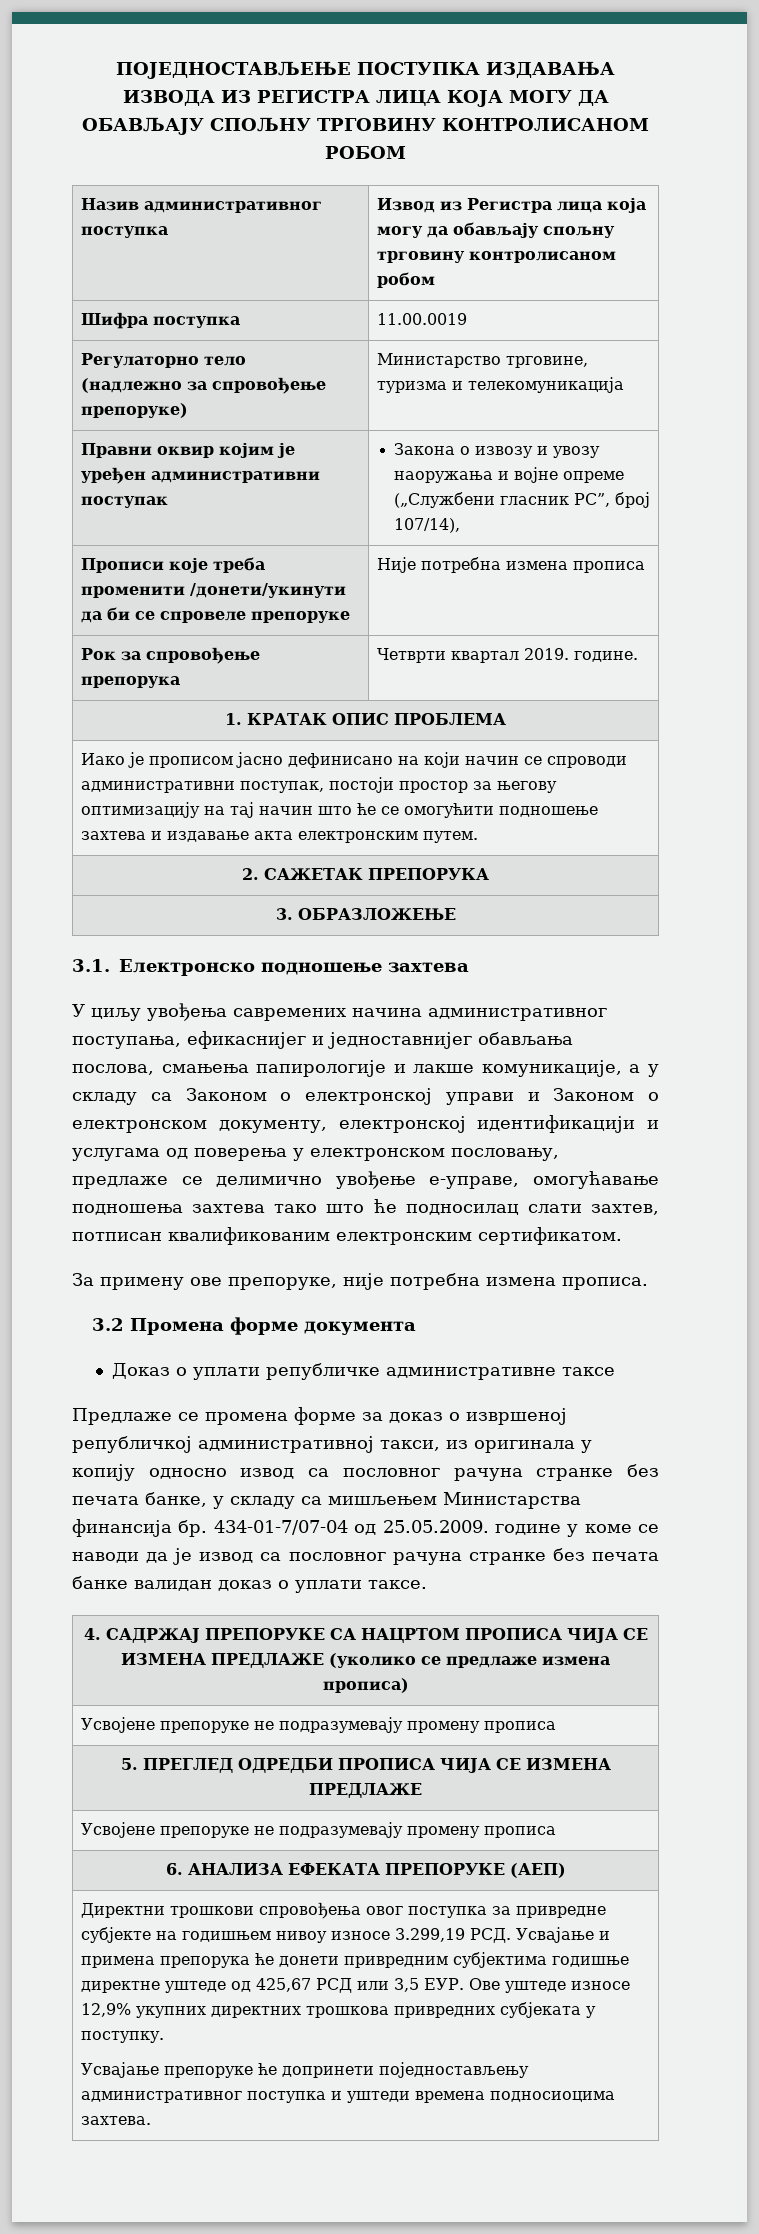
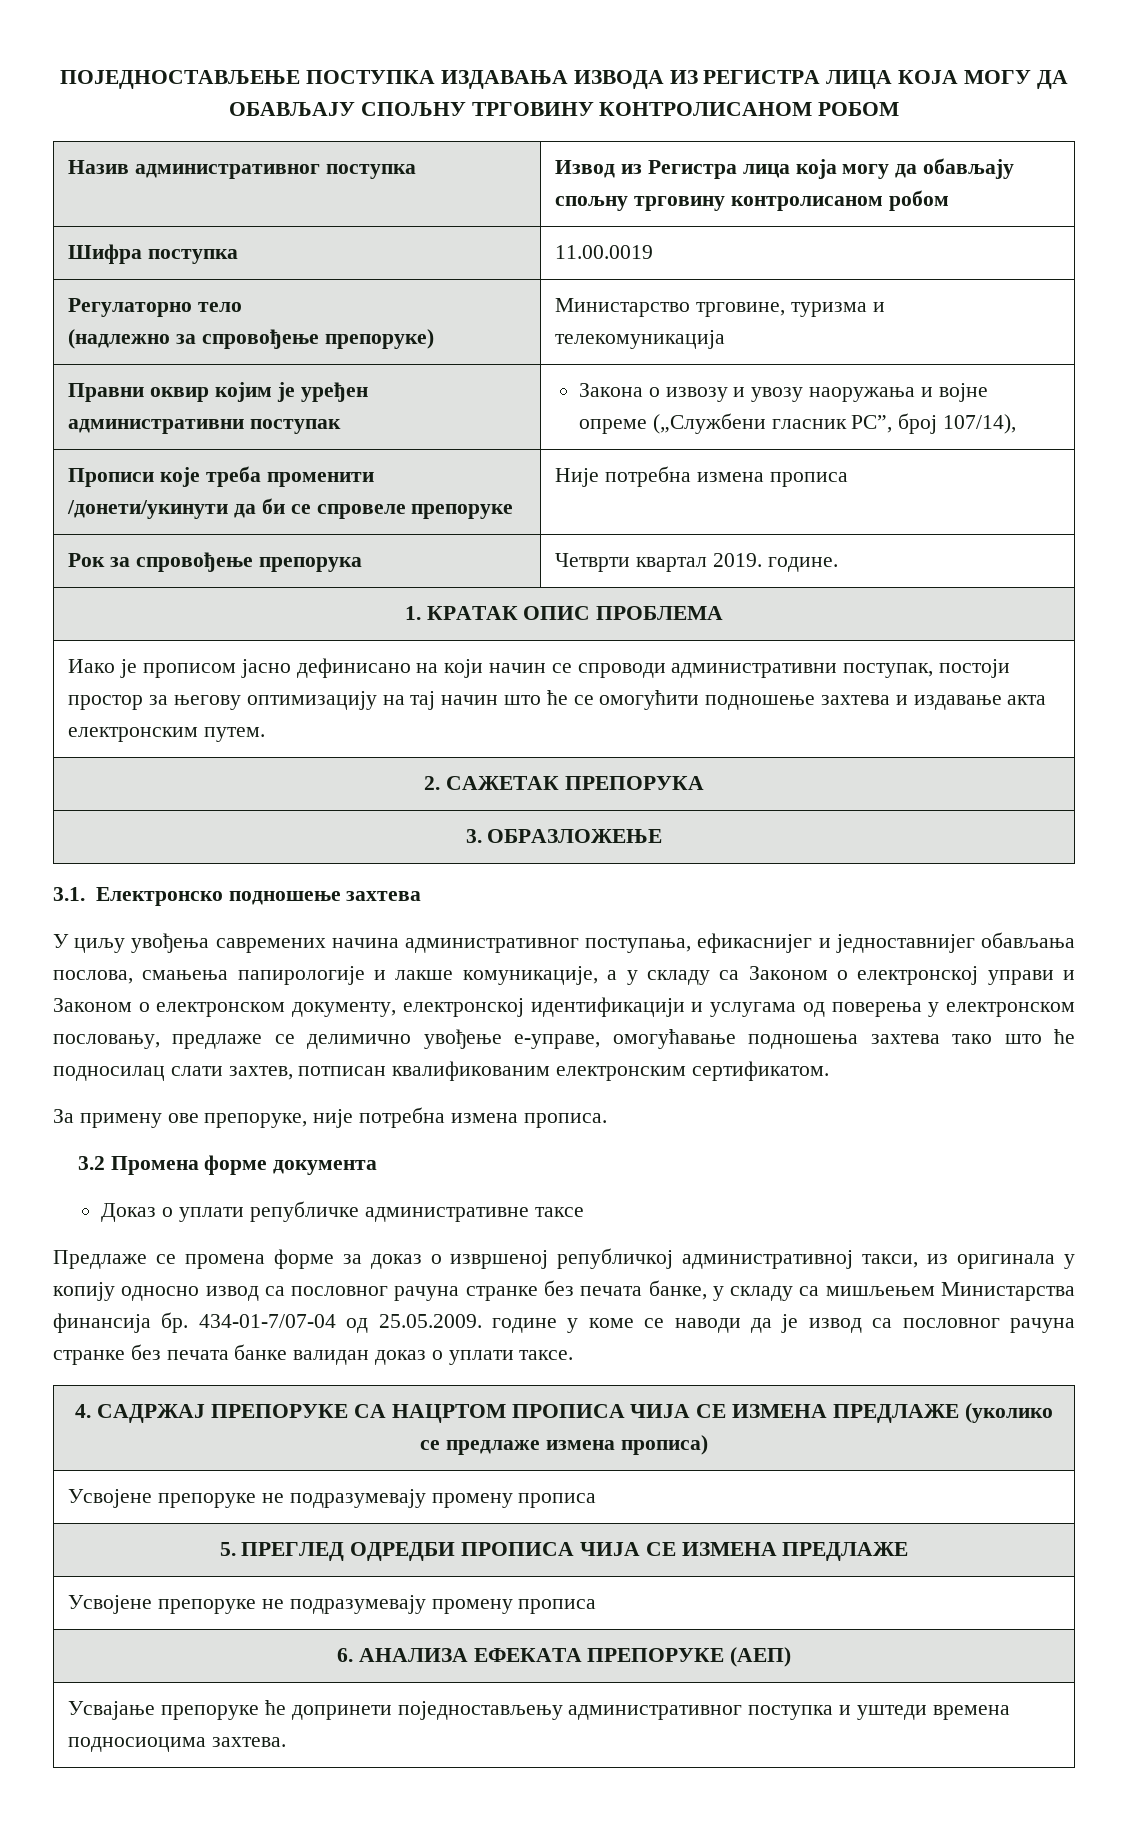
[80,1902,606,1919] [80,1927,610,1943] [80,1952,629,1968] [80,1978,630,1993] [80,2002,596,2018] [80,2031,164,2043] Директни трошкови спровођења овог поступка за привредне субјекте на годишњем нивоу износе 3.299,19 РСД. Усвајање и примена препорука ће донети привредним субјектима годишње директне уштеде од 425,67 РСД или 3,5 ЕУР. Ове уштеде износе 12,9% укупних директних трошкова привредних субјеката у поступку. // -> (792, 1657) none

